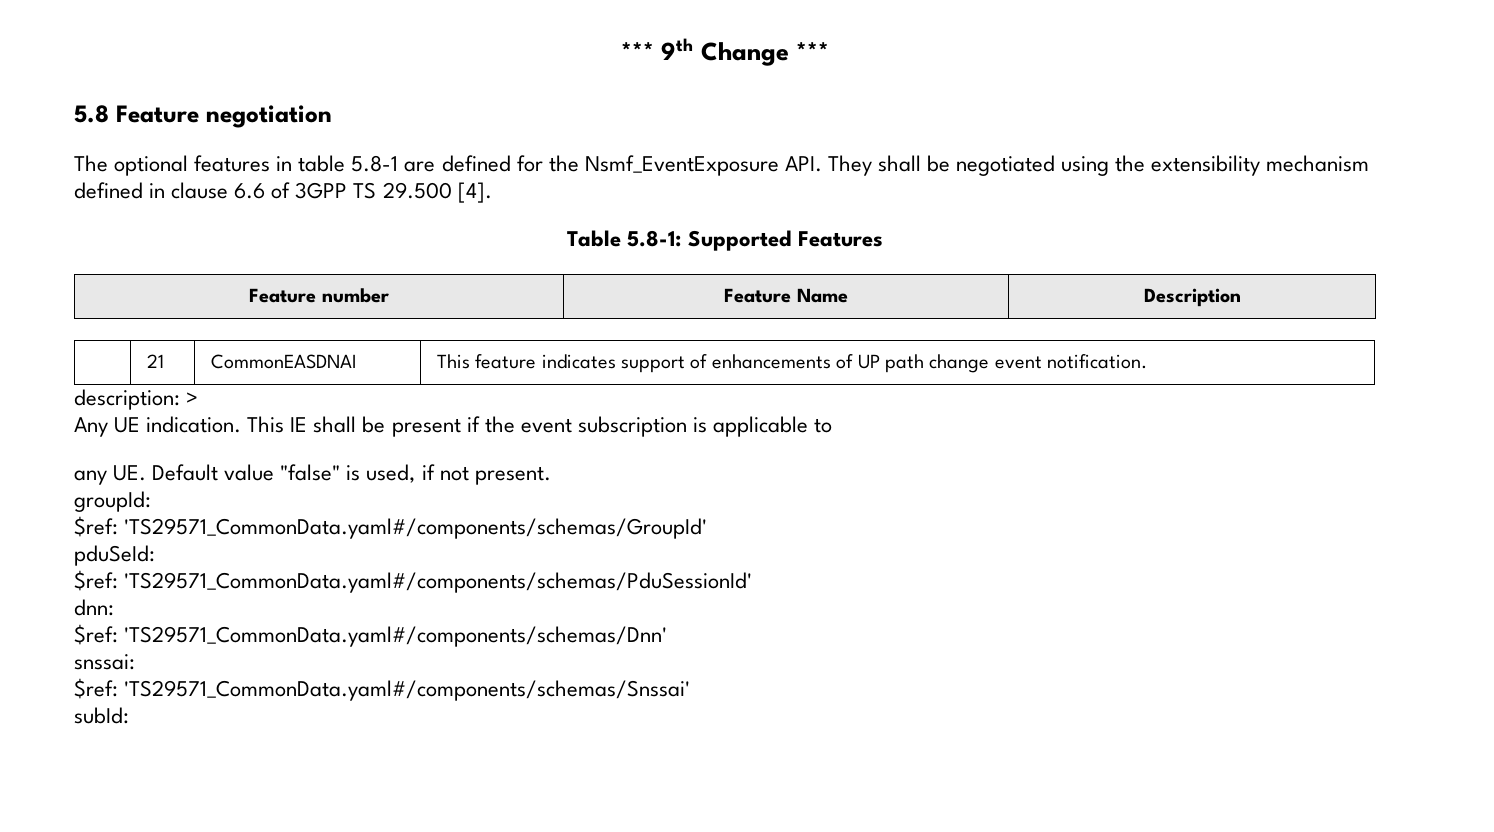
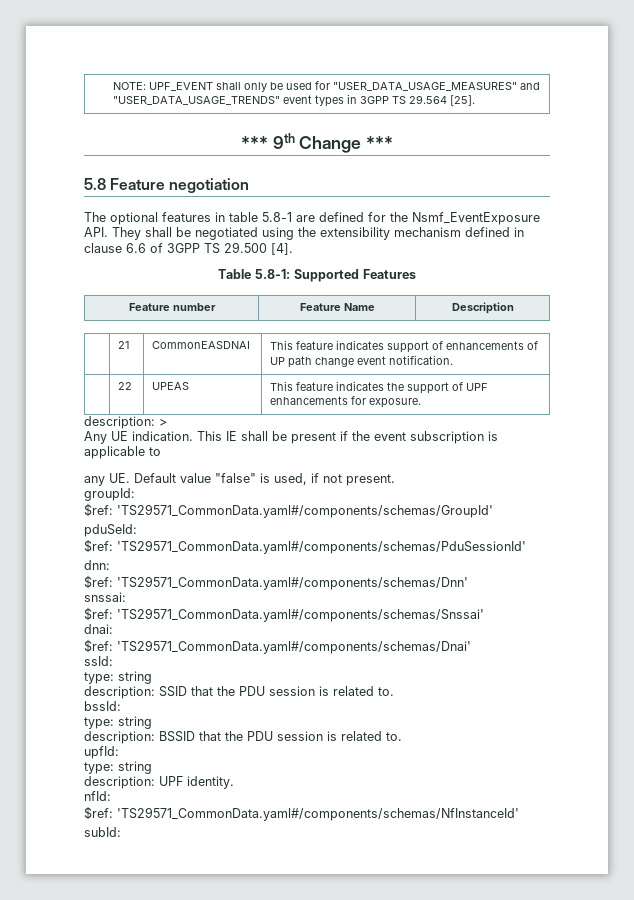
(621, 51) none -> [113,81,541,92] [113,94,476,107] NOTE: UPF_EVENT shall only be used for "USER_DATA_USAGE_MEASURES" and "USER_DATA_USAGE_TRENDS" event types in 3GPP TS 29.564 [25]. //
(1148, 361) none -> [118,382,133,390] [152,382,190,390] [270,381,489,394] [270,396,422,408] // | 22 | UPEAS | This feature indicates the support of UPF enhancements for exposure.
(691, 690) none -> [84,624,113,634] [84,639,471,654] [84,656,113,666] [84,671,152,684] [84,686,394,699] [84,701,121,711] [84,716,152,729] [84,731,402,744] [84,746,119,759] [84,761,152,774] [84,776,234,789] [84,791,111,801] [84,806,519,821] // dnai: // $ref: 'TS29571_CommonData.yaml#/components/schemas/Dnai' // ssId: // type: string // description: SSID that the PDU session is related to. // bssId: // type: string // description: BSSID that the PDU session is related to. // upfId: // type: string // description: UPF identity. // nfId: // $ref: 'TS29571_CommonData.yaml#/components/schemas/NfInstanceId'

